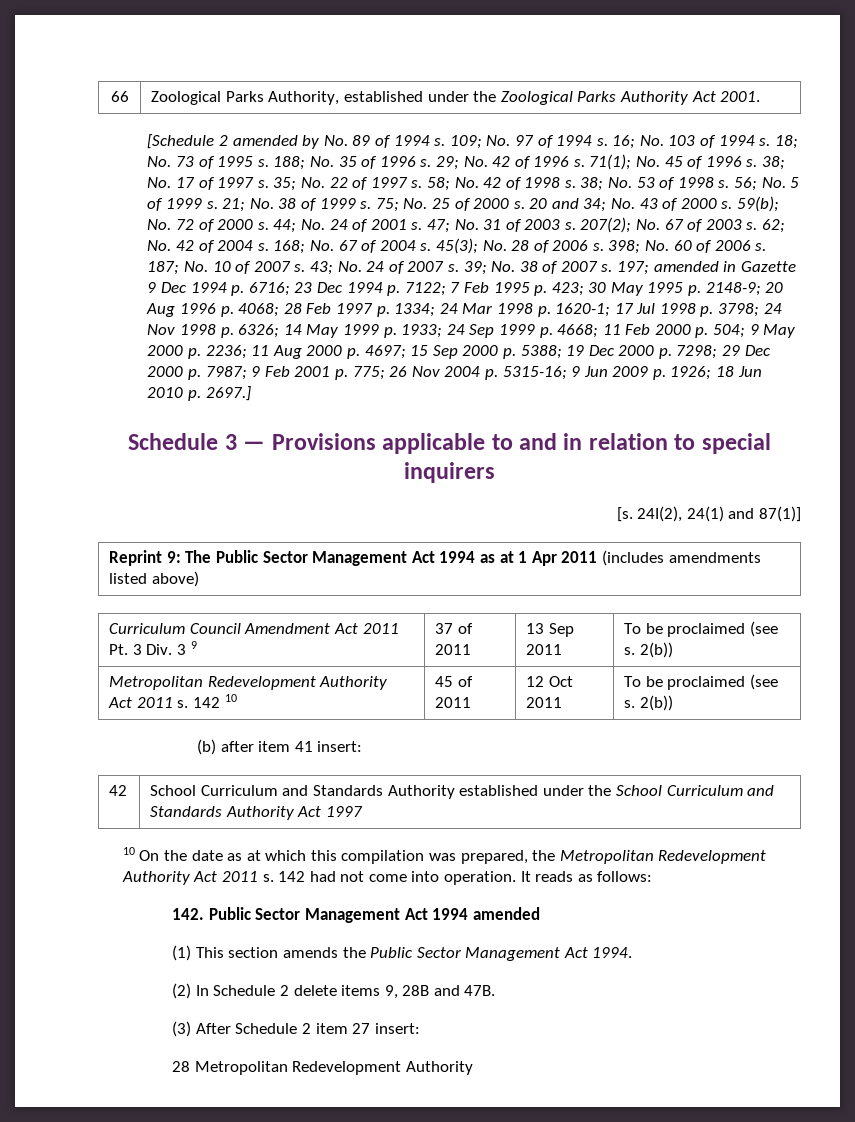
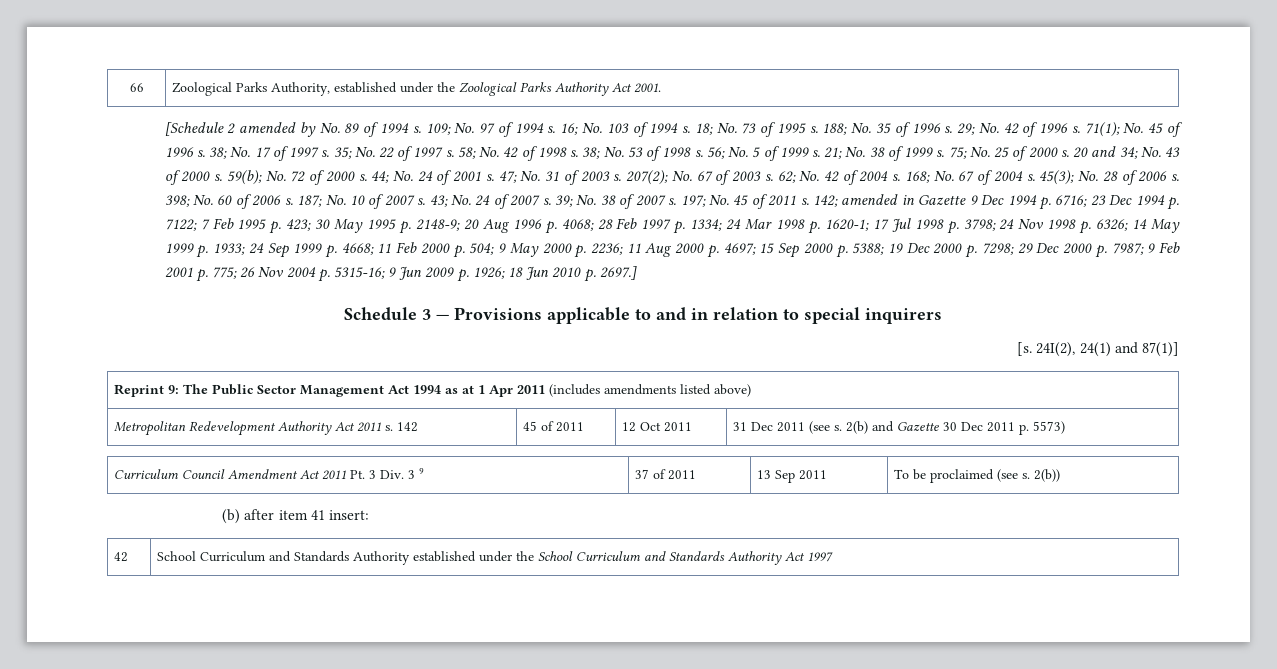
(650, 268) none -> [708,194,839,209] No. 45 of 2011 s. 142;
(199, 579) none -> [114,421,419,436] [523,421,585,432] [622,422,693,432] [733,421,1066,435] // Metropolitan Redevelopment Authority Act 2011 s. 142 | 45 of 2011 | 12 Oct 2011 | 31 Dec 2011 (see s. 2(b) and Gazette 30 Dec 2011 p. 5573)
[109,676,388,690] [108,694,237,708] [435,676,473,687] [435,697,472,708] [526,676,573,687] [526,697,563,708] [624,674,779,690] [624,695,673,711] // Metropolitan Redevelopment Authority Act 2011 s. 142 10 | 45 of 2011 | 12 Oct 2011 | To be proclaimed (see s. 2(b)) -> (1061, 475) none
[122,847,767,864] [121,871,653,885] [172,907,540,923] [172,945,633,961] [172,983,496,999] [172,1021,420,1037] [172,1061,473,1075] // 10 On the date as at which this compilation was prepared, the Metropolitan Redevelopment Authority Act 2011 s. 142 had not come into operation. It reads as follows: // 142. Public Sector Management Act 1994 amended // (1) This section amends the Public Sector Management Act 1994. // (2) In Schedule 2 delete items 9, 28B and 47B. // (3) After Schedule 2 item 27 insert: // 28 Metropolitan Redevelopment Authority -> (834, 557) none

